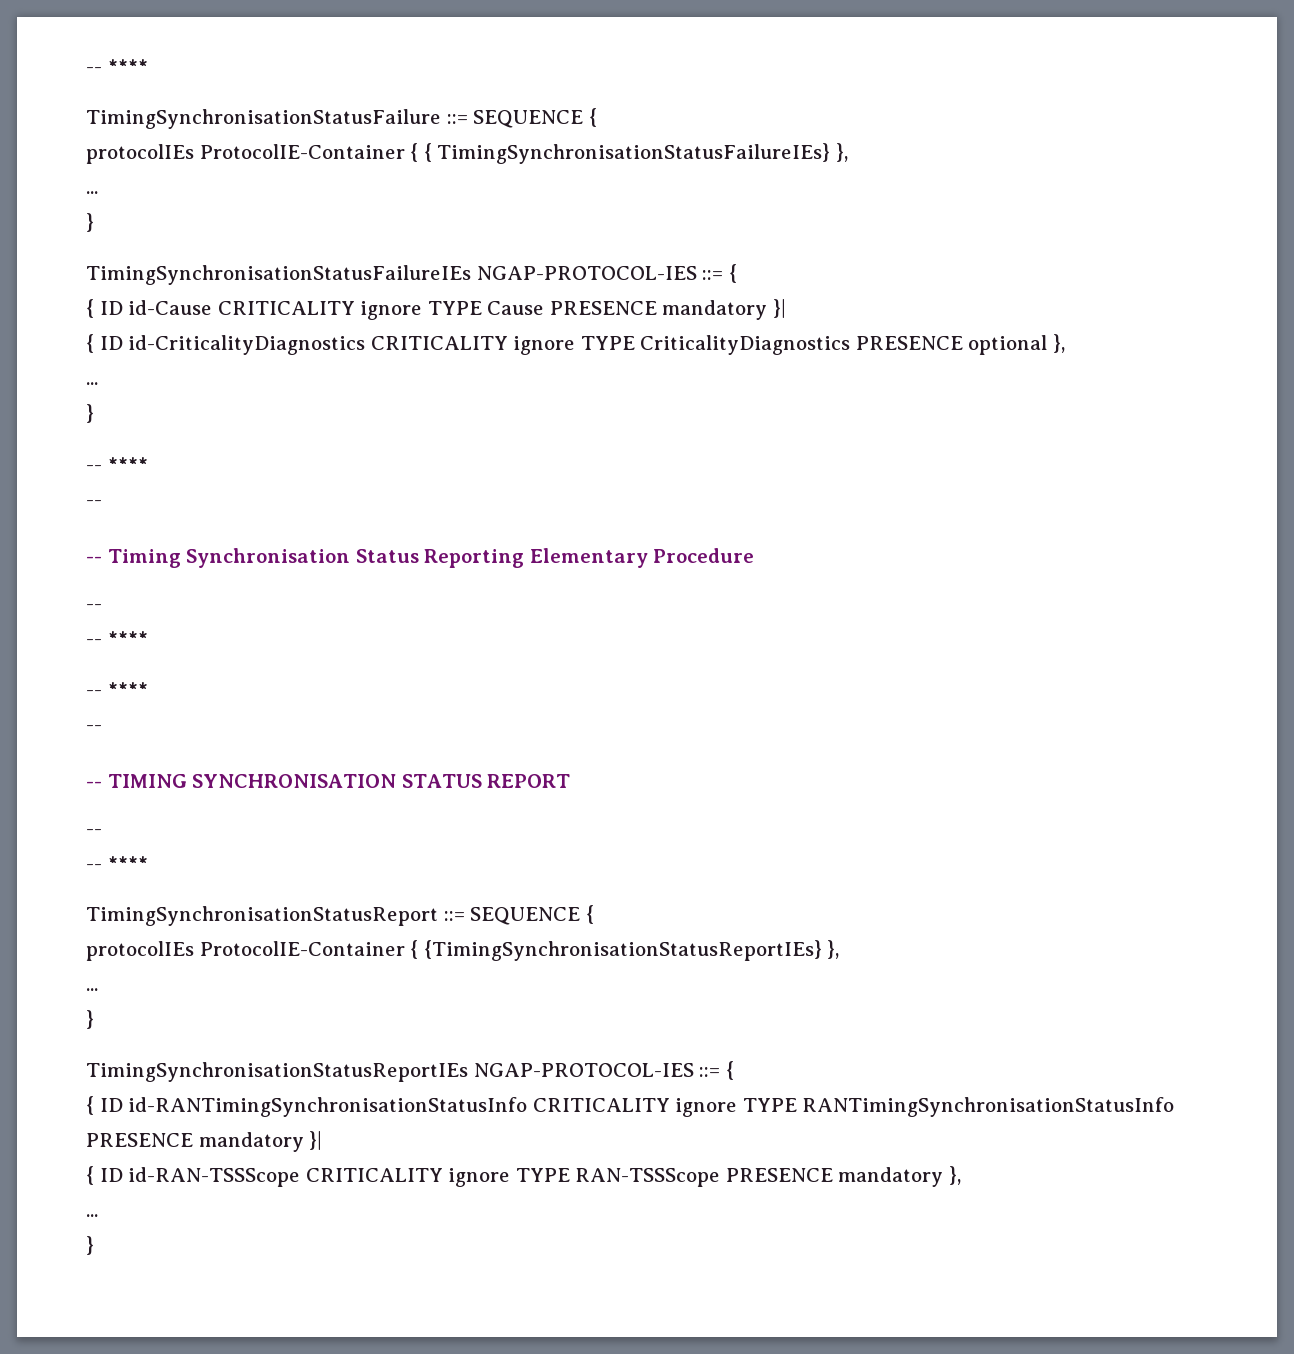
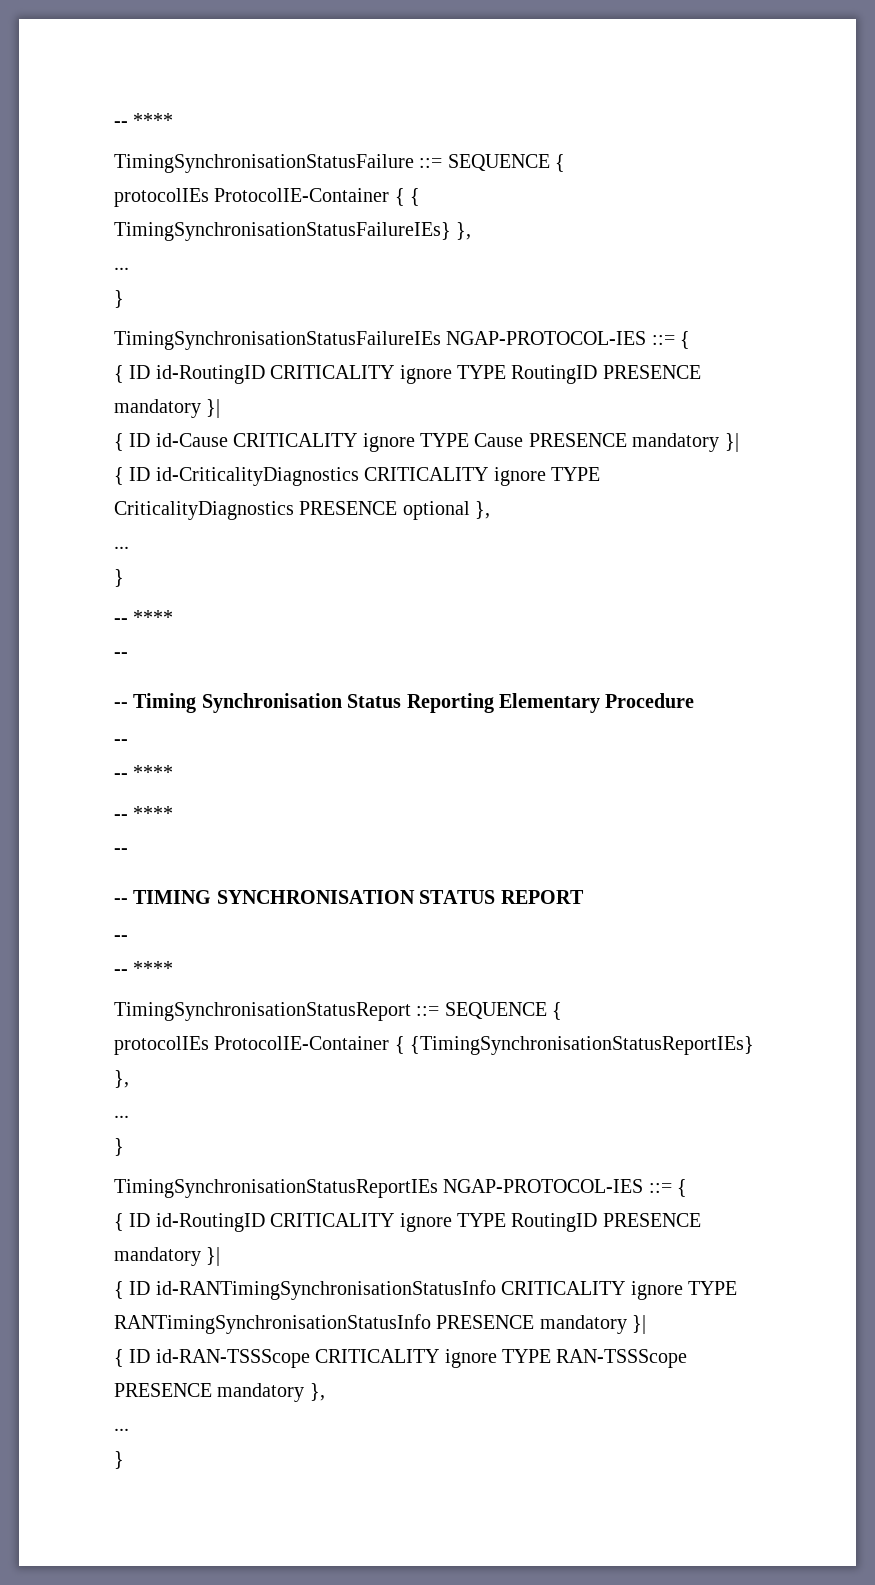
(737, 273) none -> [114,365,701,384] [114,399,221,418] // { ID id-RoutingID CRITICALITY ignore TYPE RoutingID PRESENCE mandatory }|
(734, 1070) none -> [114,1213,701,1232] [114,1247,221,1266] // { ID id-RoutingID CRITICALITY ignore TYPE RoutingID PRESENCE mandatory }|

